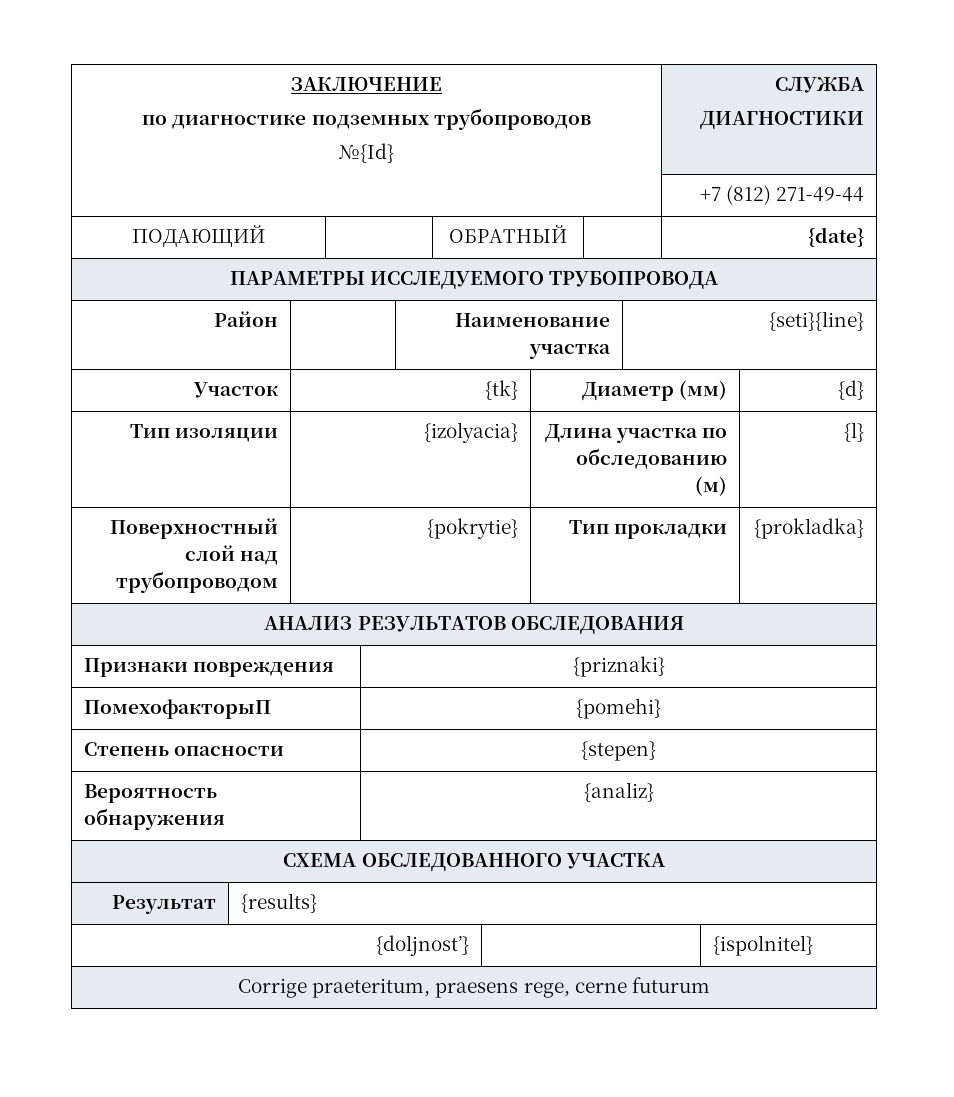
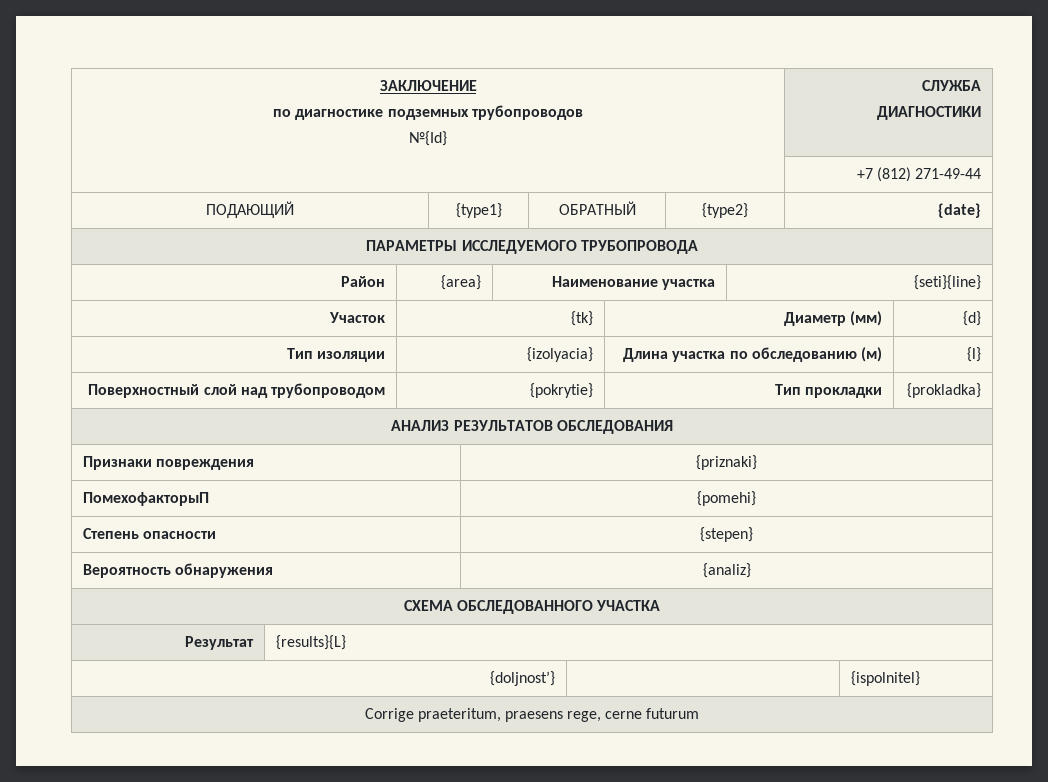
(265, 236) none -> [455,203,502,218] {type1}
(567, 234) none -> [702,203,748,218] {type2}
(279, 319) none -> [440,275,481,290] {area}
[240,893,317,913] {results} -> [276,635,347,650] {results}{L}

